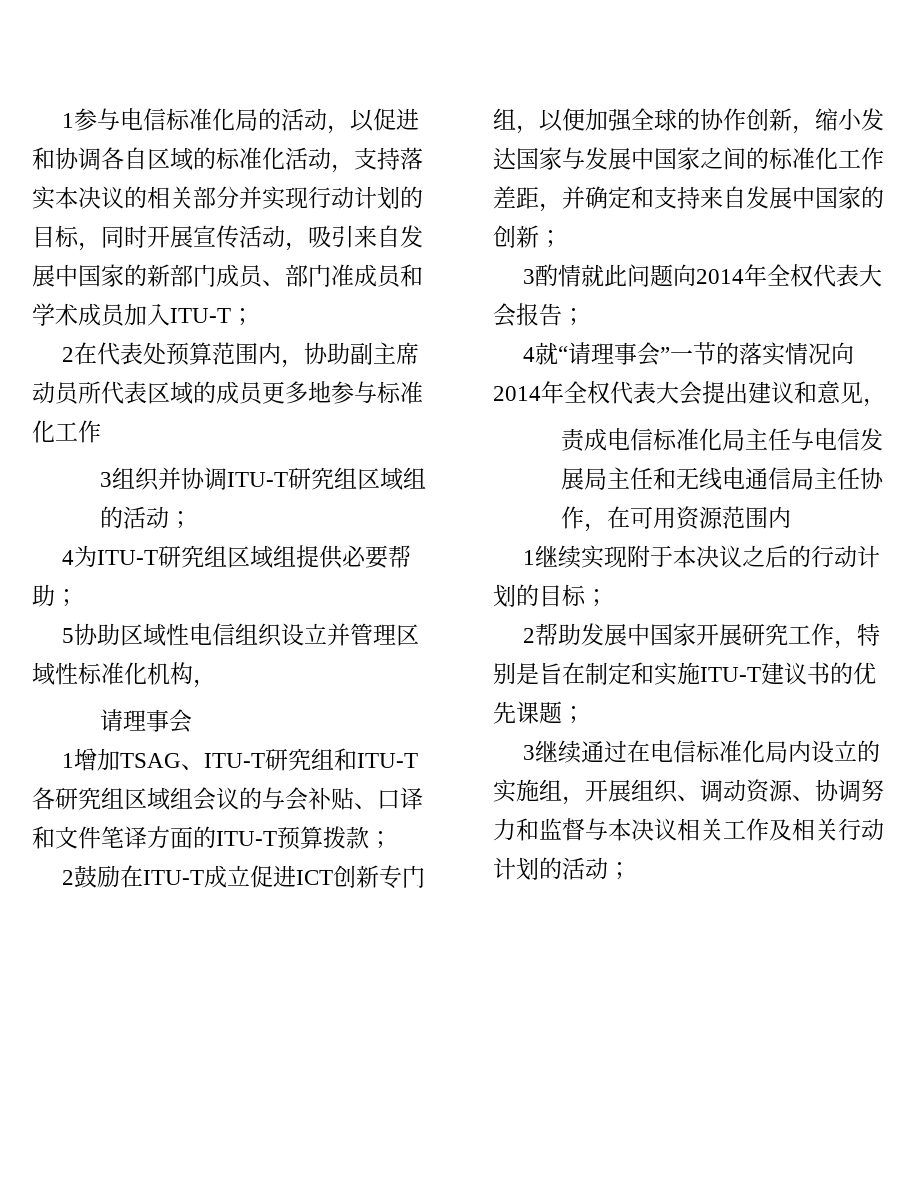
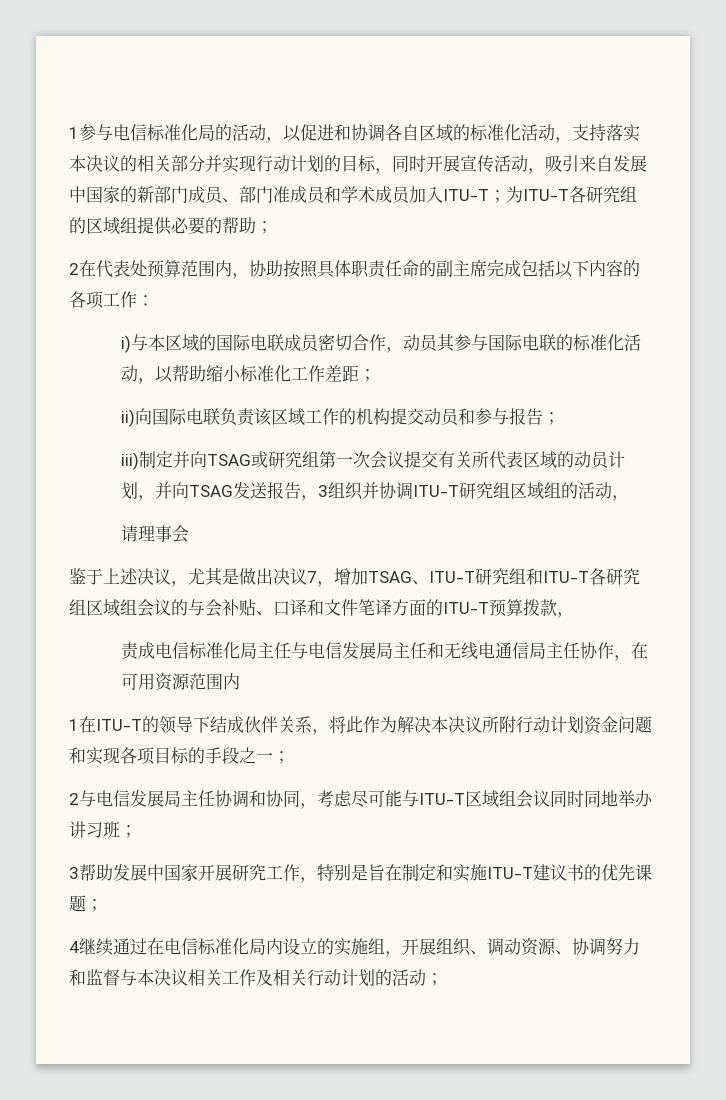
(254, 317) none -> [506,186,637,203] [69,217,273,235] 为ITU-T各研究组的区域组提供必要的帮助；
[350,342,420,365] [32,381,423,405] [32,420,101,443] 副主席动员所代表区域的成员更多地参与标准化工作 // -> [283,259,640,278] [69,291,154,309] [121,333,642,353] [121,365,377,384] [121,408,561,427] [121,451,626,470] [121,482,319,501] 按照具体职责任命的副主席完成包括以下内容的各项工作： // i)与本区域的国际电联成员密切合作，动员其参与国际电联的标准化活动，以帮助缩小标准化工作差距； // ii)向国际电联负责该区域工作的机构提交动员和参与报告； // iii)制定并向TSAG或研究组第一次会议提交有关所代表区域的动员计划，并向TSAG发送报告，
[169,511,193,529] [62,545,412,569] [32,584,78,607] [62,623,420,647] [32,662,216,688] [100,709,193,733] [62,753,75,768] ； // 4为ITU-T研究组区域组提供必要帮助； // 5协助区域性电信组织设立并管理区域性标准化机构， // 请理事会 // 1 -> [612,495,630,501] [121,525,190,543] [69,567,334,587] ， // 请理事会 // 鉴于上述决议，尤其是做出决议7，
[369,831,392,849] [62,865,426,889] [493,108,884,134] [493,147,884,170] [493,186,884,212] [493,225,562,248] [523,264,883,287] [493,303,585,327] [523,342,855,366] [493,381,863,405] ； // 2鼓励在ITU-T成立促进ICT创新专门组，以便加强全球的协作创新，缩小发达国家与发展中国家之间的标准化工作差距，并确定和支持来自发展中国家的创新； // 3酌情就此问题向2014年全权代表大会报告； // 4就“请理事会”一节的落实情况向2014年全权代表大会提出建议和意见 -> (557, 607) none
[535,545,881,569] [493,584,608,607] [523,628,536,643] 继续实现附于本决议之后的行动计划的目标； // 2 -> [79,716,652,735] [69,747,290,765] [69,790,653,809] [69,821,137,838] [69,867,79,879] 在ITU-T的领导下结成伙伴关系，将此作为解决本决议所附行动计划资金问题和实现各项目标的手段之一； // 2与电信发展局主任协调和协同，考虑尽可能与ITU-T区域组会议同时同地举办讲习班； // 3
[523,745,536,760] 3 -> [69,941,79,953] 4

